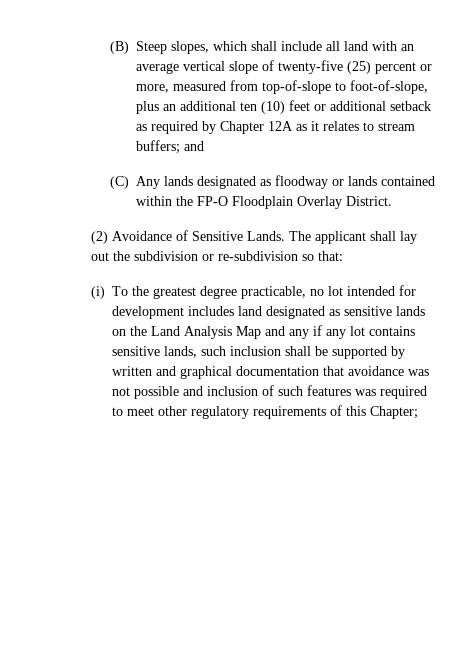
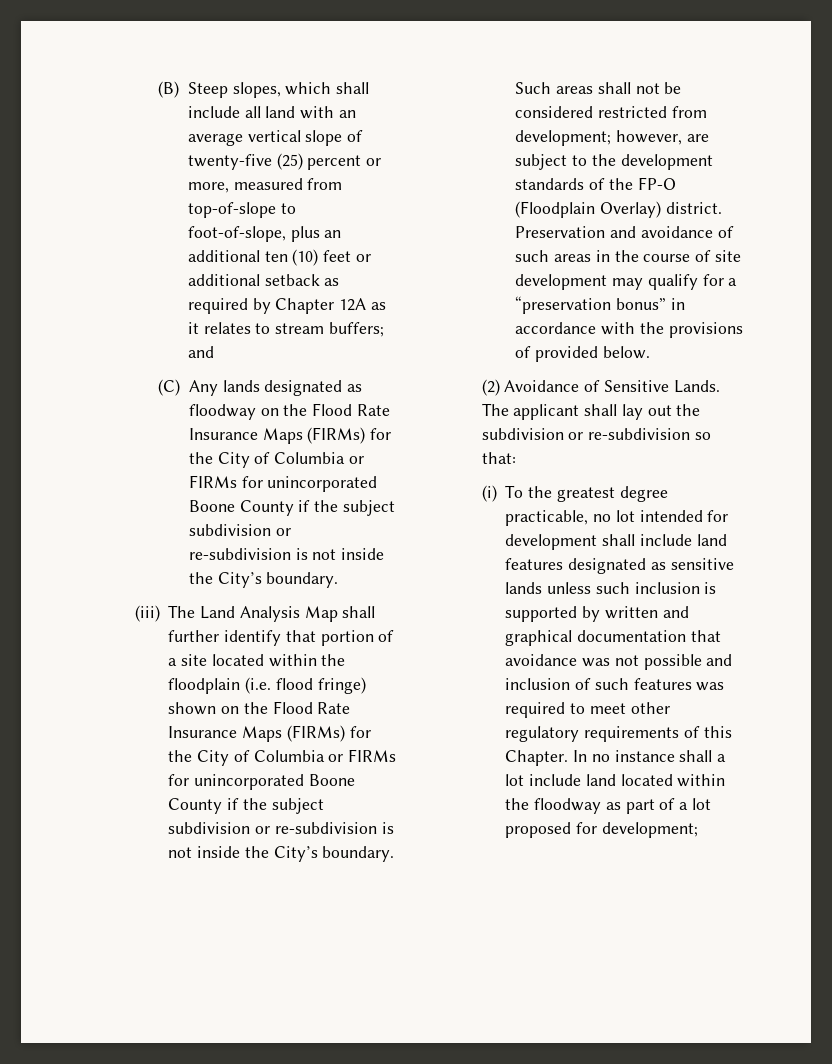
[332,176,436,186] [136,196,393,209] or lands contained within the FP-O Floodplain Overlay District. -> [260,403,390,416] [188,427,391,444] [188,452,364,468] [188,475,378,492] [188,500,395,516] [188,524,291,536] [188,548,384,560] [188,572,339,588] [134,605,376,622] [168,630,395,646] [168,654,346,667] [168,677,366,694] [168,701,351,715] [168,725,371,742] [168,749,397,766] [168,774,355,790] [168,798,324,814] [168,822,394,834] [168,846,395,862] [515,82,682,94] [515,106,707,118] [515,130,709,146] [515,154,713,170] [515,177,676,190] [515,201,722,218] [515,226,734,238] [515,250,741,262] [515,274,738,290] [515,296,685,314] [515,322,743,338] [515,346,650,362] on the Flood Rate Insurance Maps (FIRMs) for the City of Columbia or FIRMs for unincorporated Boone County if the subject subdivision or re-subdivision is not inside the City’s boundary. // (iii) The Land Analysis Map shall further identify that portion of a site located within the floodplain (i.e. flood fringe) shown on the Flood Rate Insurance Maps (FIRMs) for the City of Columbia or FIRMs for unincorporated Boone County if the subject subdivision or re-subdivision is not inside the City’s boundary. Such areas shall not be considered restricted from development; however, are subject to the development standards of the FP-O (Floodplain Overlay) district. Preservation and avoidance of such areas in the course of site development may qualify for a “preservation bonus” in accordance with the provisions of provided below.
[188,306,426,319] [112,325,416,339] [112,346,329,358] includes land designated as sensitive lands on the Land Analysis Map and any if any lot contains sensitive lands, such inclusion shall be -> [602,534,727,546] [505,558,734,574] [505,582,717,594] shall include land features designated as sensitive lands unless such inclusion is
[370,406,419,419] Chapter; -> [505,750,727,766] [505,774,726,787] [505,798,711,814] [505,822,698,838] Chapter. In no instance shall a lot include land located within the floodway as part of a lot proposed for development;

